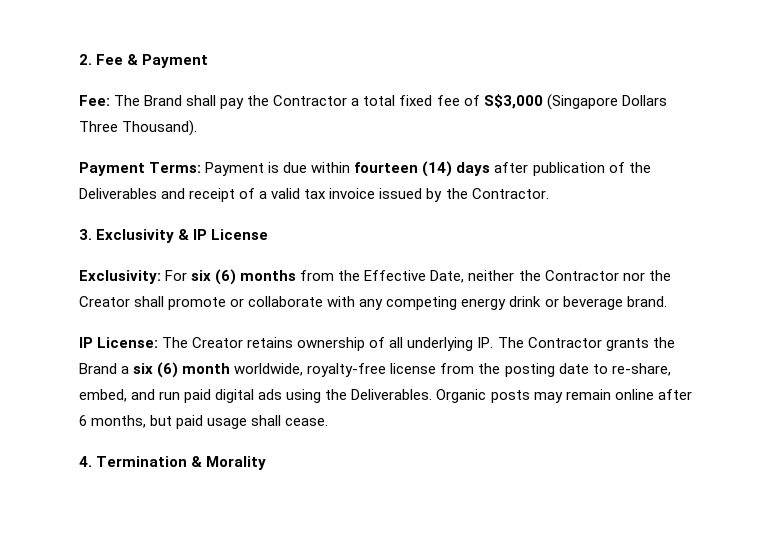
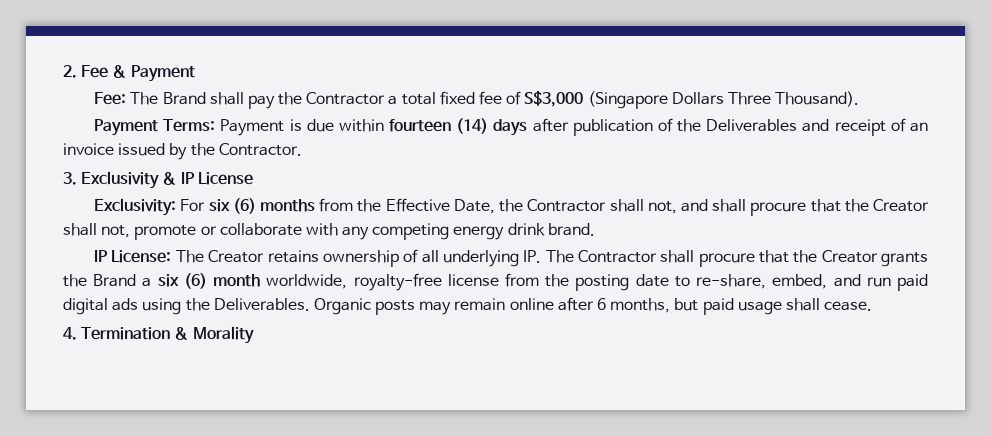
[259,188,327,199] a valid tax -> [909,122,928,132] an
[468,270,645,281] neither the Contractor nor -> [499,199,841,216] the Contractor shall not, and shall procure that
(165, 301) none -> [101,225,131,238] not,
[544,296,623,310] or beverage -> (545, 229) none
(602, 342) none -> [660,250,878,267] shall procure that the Creator

